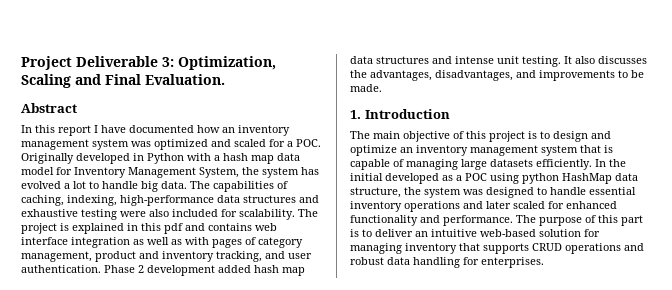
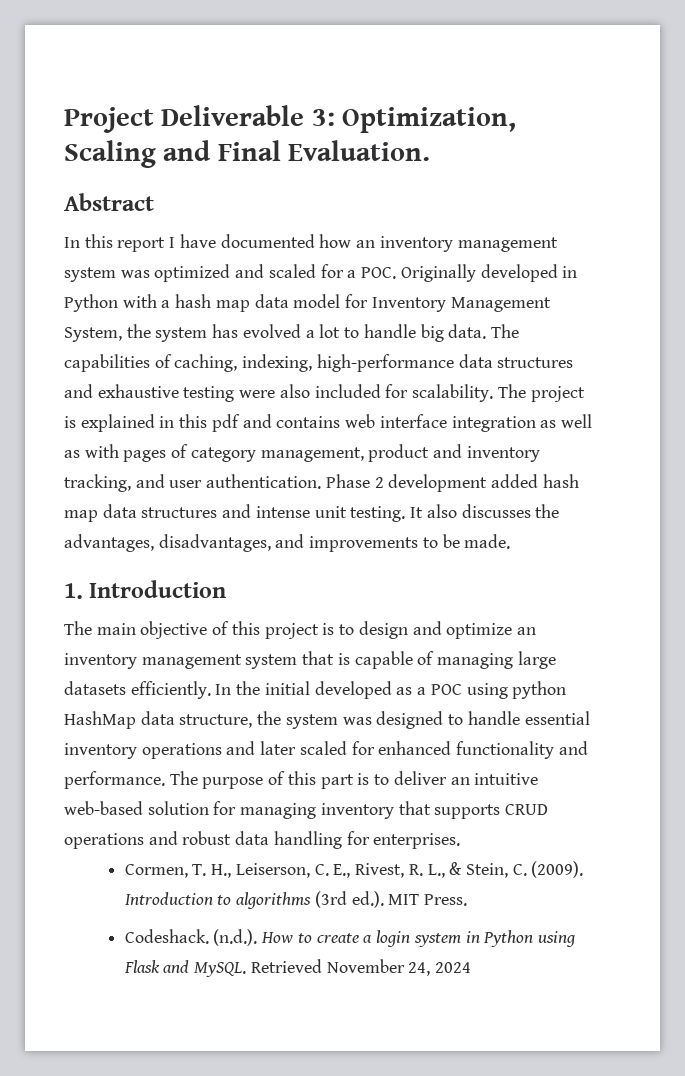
(544, 262) none -> [124,861,584,878] [124,891,468,909] [124,929,575,947] [123,959,472,977] // Cormen, T. H., Leiserson, C. E., Rivest, R. L., & Stein, C. (2009). Introduction to algorithms (3rd ed.). MIT Press. // Codeshack. (n.d.). How to create a login system in Python using Flask and MySQL. Retrieved November 24, 2024

